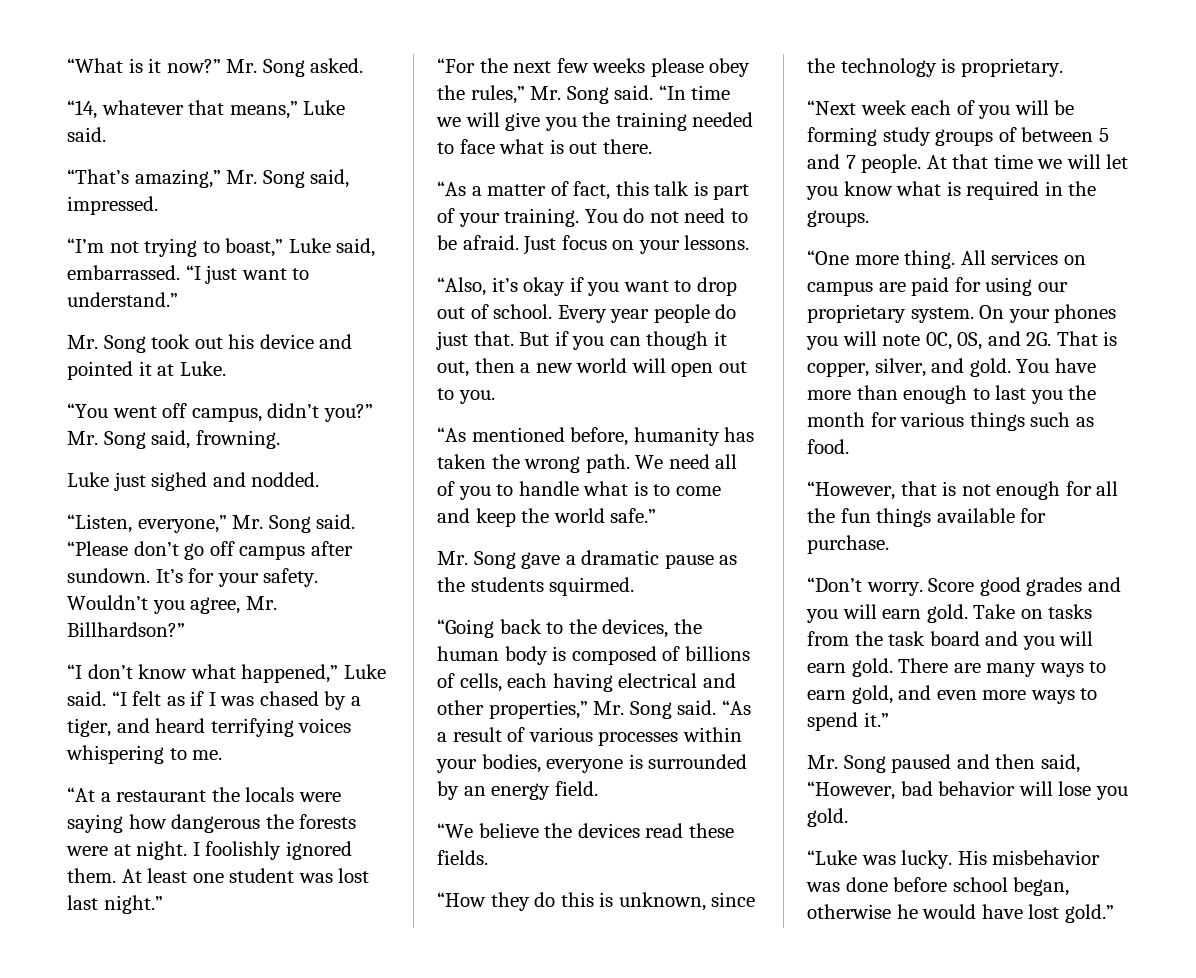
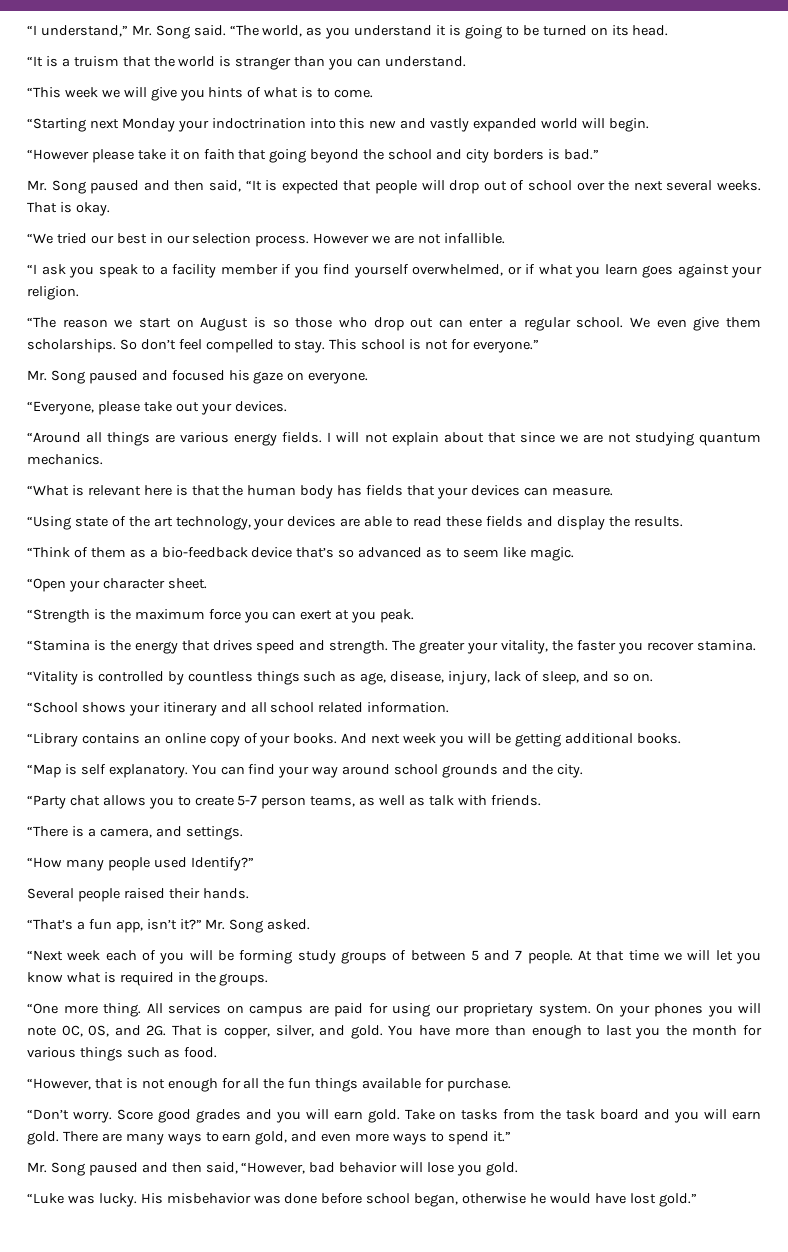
[67,58,364,77] [67,100,346,119] [67,127,106,142] [67,169,350,188] [67,196,158,215] [67,238,376,257] [67,265,310,284] [67,292,178,307] [67,334,353,353] [67,361,226,380] [67,403,373,422] [67,430,280,449] [67,472,320,491] [67,514,356,533] [67,541,353,560] [67,568,319,587] [67,595,277,614] [67,622,185,637] [67,664,386,683] [67,691,361,710] [67,718,352,737] [66,745,223,764] [67,787,341,802] [67,814,357,833] [66,841,352,860] [67,868,370,883] [67,895,163,914] [437,58,751,77] [437,85,731,104] [436,112,754,131] [437,139,652,154] [437,181,750,200] [437,208,748,227] [437,235,750,255] [437,277,737,296] [437,304,737,323] [436,331,727,350] [437,358,747,377] [437,388,495,404] [437,427,755,446] [437,454,738,473] [437,481,721,500] [437,508,657,527] [437,550,738,569] [437,577,635,596] [437,619,702,638] [437,646,750,665] [437,673,736,692] [437,700,751,719] [437,727,742,746] [436,754,748,773] [437,781,598,800] [437,823,734,838] [437,850,488,865] [437,892,756,911] [807,58,1063,77] “What is it now?” Mr. Song asked. // “14, whatever that means,” Luke said. // “That’s amazing,” Mr. Song said, impressed. // “I’m not trying to boast,” Luke said, embarrassed. “I just want to understand.” // Mr. Song took out his device and pointed it at Luke. // “You went off campus, didn’t you?” Mr. Song said, frowning. // Luke just sighed and nodded. // “Listen, everyone,” Mr. Song said. “Please don’t go off campus after sundown. It’s for your safety. Wouldn’t you agree, Mr. Billhardson?” // “I don’t know what happened,” Luke said. “I felt as if I was chased by a tiger, and heard terrifying voices whispering to me. // “At a restaurant the locals were saying how dangerous the forests were at night. I foolishly ignored them. At least one student was lost last night.” // “For the next few weeks please obey the rules,” Mr. Song said. “In time we will give you the training needed to face what is out there. // “As a matter of fact, this talk is part of your training. You do not need to be afraid. Just focus on your lessons. // “Also, it’s okay if you want to drop out of school. Every year people do just that. But if you can though it out, then a new world will open out to you. // “As mentioned before, humanity has taken the wrong path. We need all of you to handle what is to come and keep the world safe.” // Mr. Song gave a dramatic pause as the students squirmed. // “Going back to the devices, the human body is composed of billions of cells, each having electrical and other properties,” Mr. Song said. “As a result of various processes within your bodies, everyone is surrounded by an energy field. // “We believe the devices read these fields. // “How they do this is unknown, since the technology is proprietary. -> [27,25,669,39] [27,56,466,70] [27,87,374,101] [27,118,649,132] [27,149,599,163] [27,180,762,194] [27,202,110,216] [27,233,505,247] [27,264,762,278] [27,286,79,300] [27,317,761,331] [27,339,539,353] [27,370,369,384] [27,401,287,415] [27,432,761,446] [27,454,103,465] [27,485,613,499] [27,516,683,530] [27,547,574,561] [27,578,207,592] [27,609,415,623] [27,640,756,654] [27,671,653,685] [27,702,450,716] [27,733,681,747] [27,764,583,778] [27,795,541,809] [27,826,243,840] [27,857,254,871] [27,888,249,902] [27,919,311,933] “I understand,” Mr. Song said. “The world, as you understand it is going to be turned on its head. // “It is a truism that the world is stranger than you can understand. // “This week we will give you hints of what is to come. // “Starting next Monday your indoctrination into this new and vastly expanded world will begin. // “However please take it on faith that going beyond the school and city borders is bad.” // Mr. Song paused and then said, “It is expected that people will drop out of school over the next several weeks. That is okay. // “We tried our best in our selection process. However we are not infallible. // “I ask you speak to a facility member if you find yourself overwhelmed, or if what you learn goes against your religion. // “The reason we start on August is so those who drop out can enter a regular school. We even give them scholarships. So don’t feel compelled to stay. This school is not for everyone.” // Mr. Song paused and focused his gaze on everyone. // “Everyone, please take out your devices. // “Around all things are various energy fields. I will not explain about that since we are not studying quantum mechanics. // “What is relevant here is that the human body has fields that your devices can measure. // “Using state of the art technology, your devices are able to read these fields and display the results. // “Think of them as a bio-feedback device that’s so advanced as to seem like magic. // “Open your character sheet. // “Strength is the maximum force you can exert at you peak. // “Stamina is the energy that drives speed and strength. The greater your vitality, the faster you recover stamina. // “Vitality is controlled by countless things such as age, disease, injury, lack of sleep, and so on. // “School shows your itinerary and all school related information. // “Library contains an online copy of your books. And next week you will be getting additional books. // “Map is self explanatory. You can find your way around school grounds and the city. // “Party chat allows you to create 5-7 person teams, as well as talk with friends. // “There is a camera, and settings. // “How many people used Identify?” // Several people raised their hands. // “That’s a fun app, isn’t it?” Mr. Song asked.

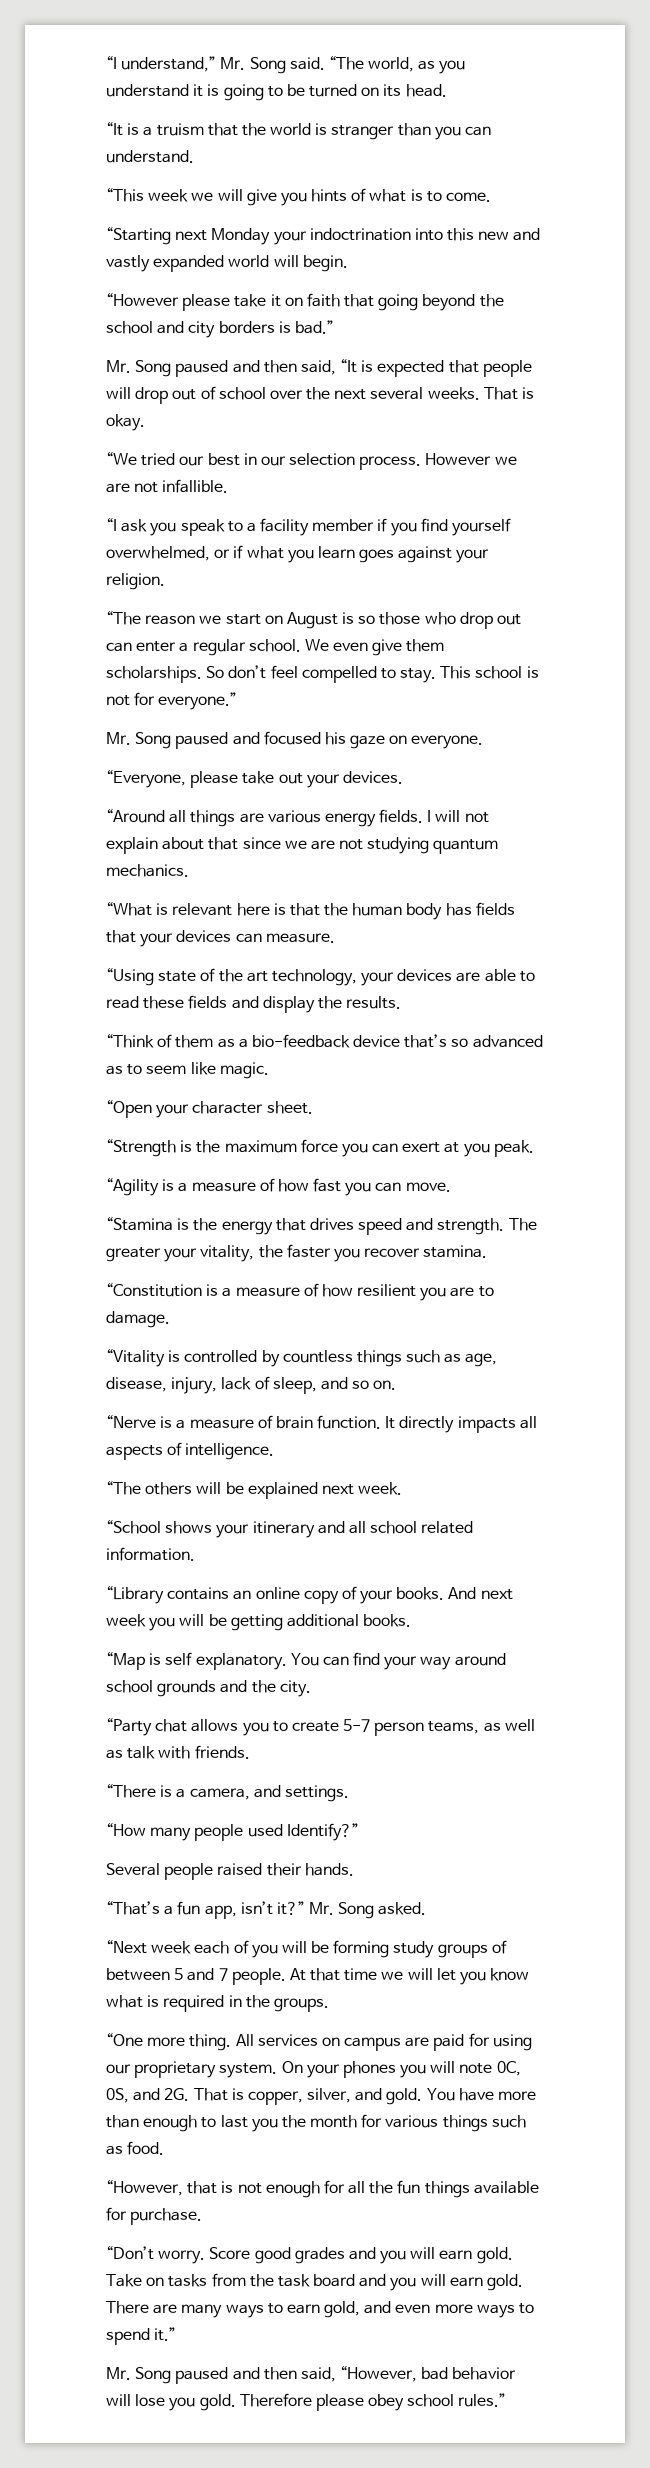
(415, 616) none -> [106,1178,451,1196] // “Agility is a measure of how fast you can move.
(756, 645) none -> [106,1283,494,1301] [106,1311,170,1328] // “Constitution is a measure of how resilient you are to damage.
(653, 677) none -> [106,1415,537,1433] [106,1442,275,1460] [106,1481,403,1499] // “Nerve is a measure of brain function. It directly impacts all aspects of intelligence. // “The others will be explained next week.
[27,1193,697,1207] // “Luke was lucky. His misbehavior was done before school began, otherwise he would have lost gold.” -> [239,2393,507,2411] Therefore please obey school rules.”

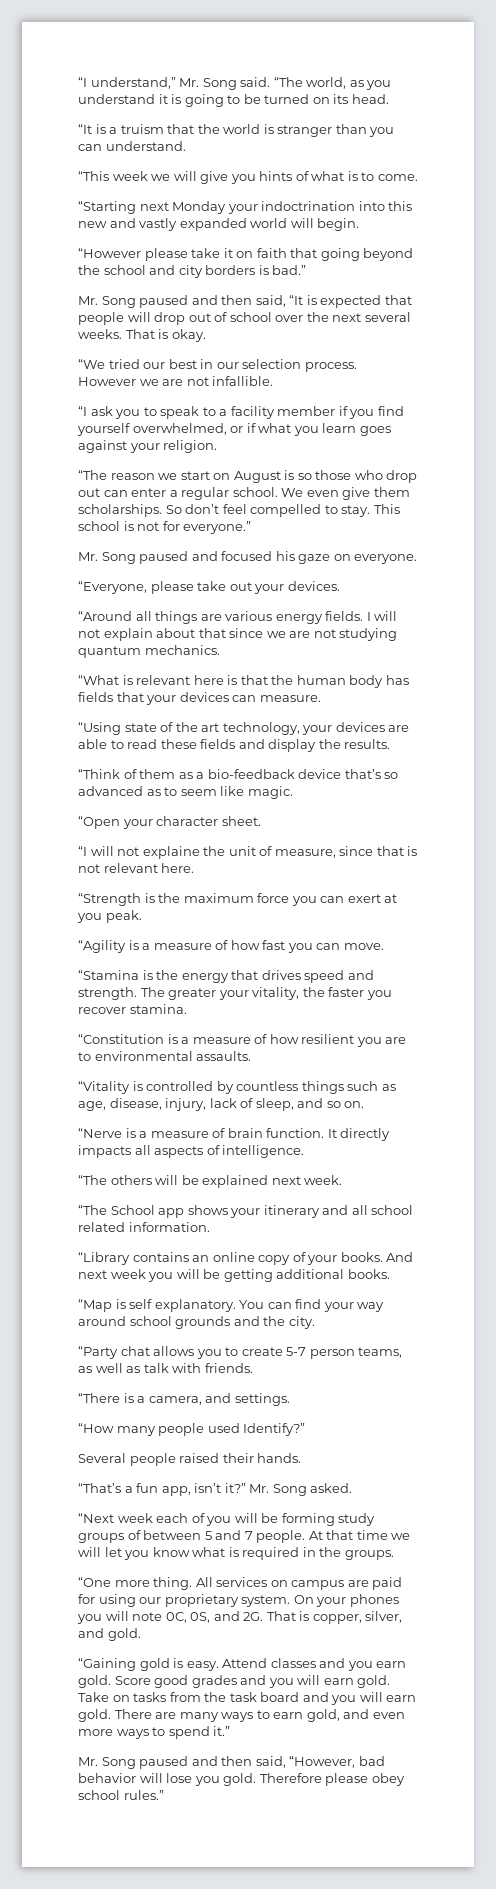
(177, 529) none -> [143,407,157,416] to
(313, 1107) none -> [78,846,418,859] [78,863,195,873] // “I will not explaine the unit of measure, since that is not relevant here.
[106,1311,170,1328] damage. -> [94,1051,252,1061] environmental assaults.
[106,1520,161,1534] “School -> [78,1205,185,1218] “The School app
[426,2088,537,2101] [106,2114,526,2132] [106,2141,165,2155] [106,2180,539,2198] [106,2207,203,2225] [106,2246,206,2264] You have more than enough to last you the month for various things such as food. // “However, that is not enough for all the fun things available for purchase. // “Don’t worry. -> [78,1658,407,1671] [78,1675,111,1688] // “Gaining gold is easy. Attend classes and you earn gold.

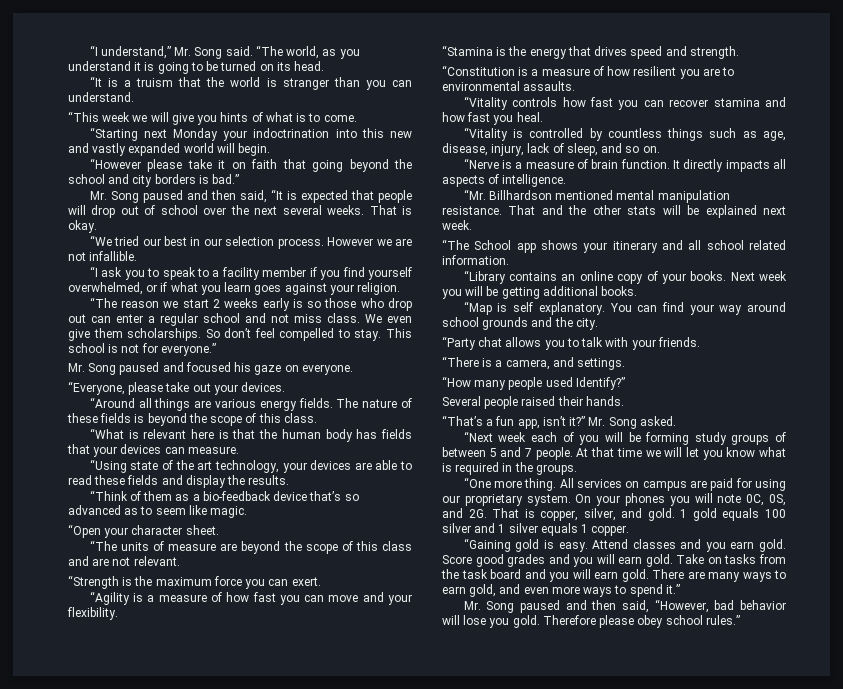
[213,471,281,483] on August -> [212,298,290,311] 2 weeks early
[232,487,278,497] school. -> [203,313,360,323] school and not miss class.
[366,611,398,621] [78,628,398,641] [78,645,220,658] I will not explain about that since we are not studying quantum mechanics. -> [336,398,412,408] [67,413,317,426] The nature of these fields is beyond the scope of this class.
[78,846,418,859] [78,863,195,873] “I will not explaine the unit of measure, since that is not relevant here. -> [89,540,412,554] [68,556,180,566] “The units of measure are beyond the scope of this class and are not relevant.
[347,894,398,903] [77,910,142,923] exert at you peak. -> [291,577,321,586] exert.
[343,943,384,950] move. -> [328,592,412,605] [67,607,118,620] move and your flexibility.
[140,987,392,1000] [78,1004,187,1014] The greater your vitality, the faster you recover stamina. -> (739, 52) none
(252, 1056) none -> [463,96,786,110] [442,112,543,125] // “Vitality controls how fast you can recover stamina and how fast you heal.
[78,1175,152,1185] “The others -> [463,189,730,203] [442,205,657,215] “Mr. Billhardson mentioned mental manipulation resistance. That and the other stats
[386,1252,414,1262] [78,1270,107,1279] And next -> [730,272,755,281] Next
[241,1347,403,1359] [78,1363,141,1373] create 5-7 person teams, as well as -> (579, 342) none
(202, 1368) none -> [631,339,656,350] your
(141, 1634) none -> [680,508,786,521] [442,523,630,536] 1 gold equals 100 silver and 1 silver equals 1 copper.

